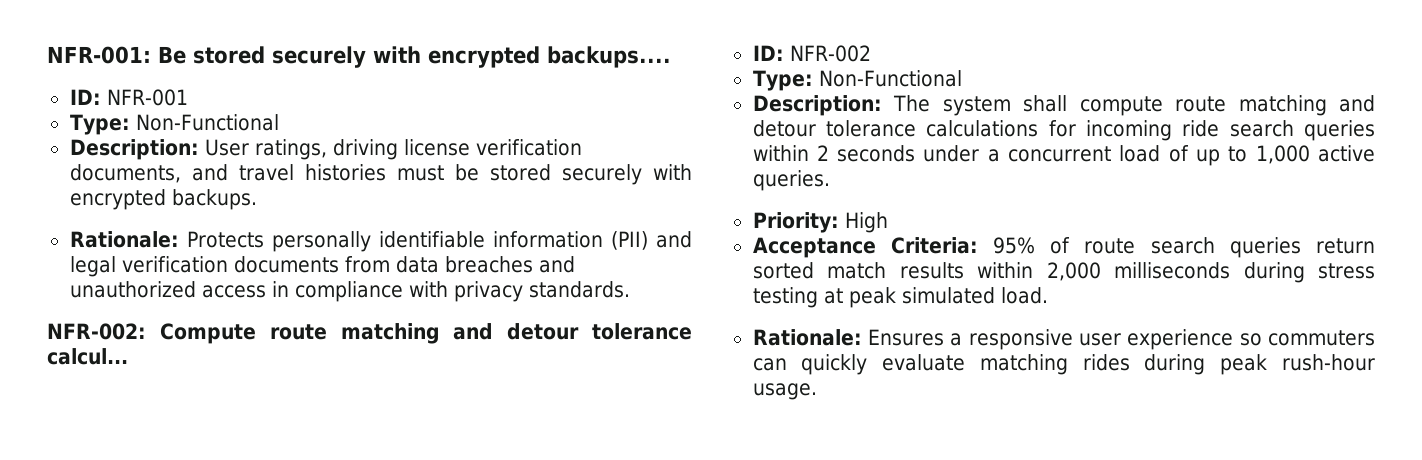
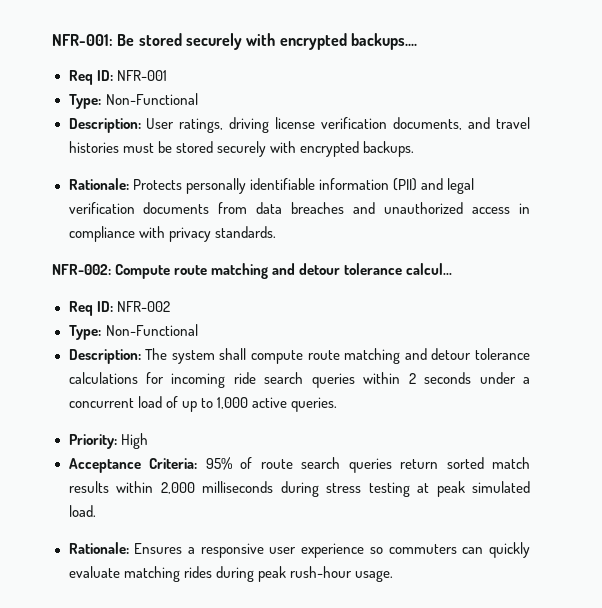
(671, 57) none -> [68,70,93,85] Req
(128, 356) none -> [68,301,93,316] Req

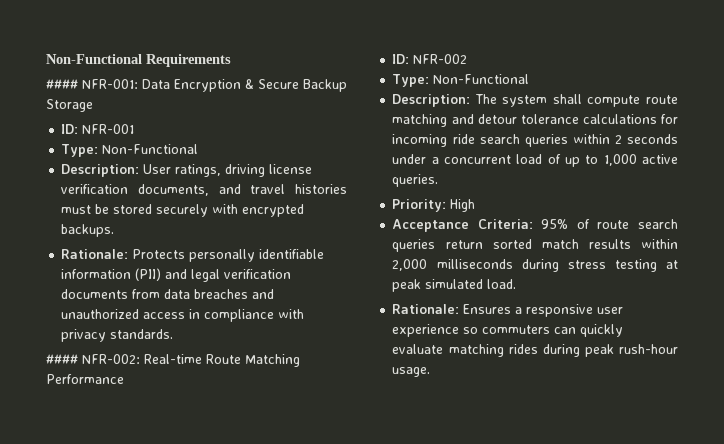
[52,33,417,50] [68,70,93,85] NFR-001: Be stored securely with encrypted backups.... // Req -> [46,54,231,67] [46,79,347,92] [46,99,93,112] Non-Functional Requirements // #### NFR-001: Data Encryption & Secure Backup Storage //
[52,263,453,279] [68,301,93,316] NFR-002: Compute route matching and detour tolerance calcul... // Req -> [46,354,300,367] [46,374,124,384] #### NFR-002: Real-time Route Matching Performance //

